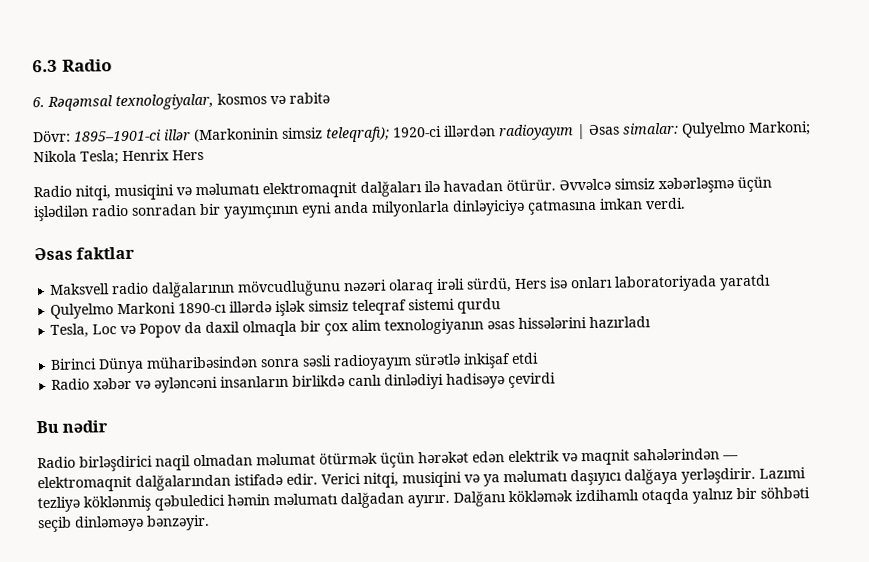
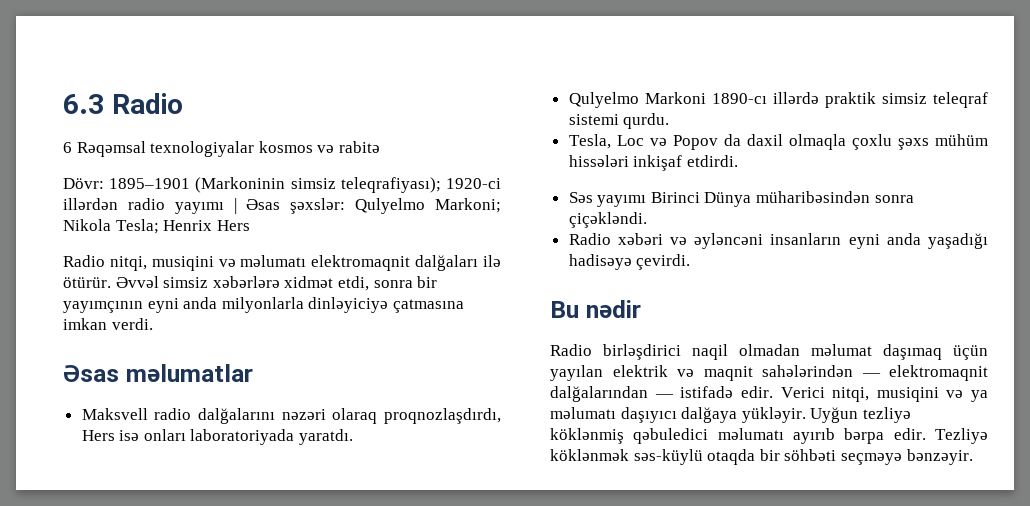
[32,93,214,111] 6. Rəqəmsal texnologiyalar, -> [63,141,255,157] 6 Rəqəmsal texnologiyalar
[74,129,191,142] 1895–1901-ci illər -> [109,178,191,189] 1895–1901
[326,126,390,143] teleqrafı); -> [340,177,441,193] teleqrafiyası);
[498,124,574,141] radioyayım -> [127,198,224,214] radio yayımı
[622,122,679,135] simalar: -> [290,198,346,214] şəxslər:
[443,176,772,194] [34,204,197,222] havadan ötürür. Əvvəlcə simsiz xəbərləşmə üçün işlədilən radio sonradan -> [63,276,413,291] ötürür. Əvvəl simsiz xəbərlərə xidmət etdi, sonra
[76,246,136,260] faktlar -> [125,364,253,382] məlumatlar
[151,277,513,298] dalğalarının mövcudluğunu nəzəri olaraq irəli sürdü, -> [198,408,501,424] dalğalarını nəzəri olaraq proqnozlaşdırdı,
[719,274,772,291] yaratdı -> [299,429,354,445] yaratdı.
[275,300,307,317] işlək -> [824,92,876,108] praktik
[457,298,502,314] qurdu -> [623,113,670,129] qurdu.
[300,316,652,336] [50,352,540,374] [51,377,133,390] bir çox alim texnologiyanın əsas hissələrini hazırladı // Birinci Dünya müharibəsindən sonra səsli radioyayım sürətlə inkişaf etdi // Radio xəbər -> [851,134,988,150] [568,155,738,171] [568,191,914,207] [568,212,647,228] [568,233,663,245] çoxlu şəxs mühüm hissələri inkişaf etdirdi. // Səs yayımı Birinci Dünya müharibəsindən sonra çiçəkləndi. // Radio xəbəri
[292,372,557,390] birlikdə canlı dinlədiyi hadisəyə çevirdi -> [848,233,988,249] [568,254,691,270] eyni anda yaşadığı hadisəyə çevirdi.
[319,451,505,468] ötürmək üçün hərəkət edən -> [883,344,988,360] [550,365,603,381] daşımaq üçün yayılan
(231, 482) none -> [654,394,674,398] —
[681,467,806,484] yerləşdirir. Lazımi -> [741,407,859,423] yükləyir. Uyğun
[227,487,810,509] [38,515,144,533] həmin məlumatı dalğadan ayırır. Dalğanı kökləmək izdihamlı otaqda yalnız bir söhbəti seçib dinləməyə -> [717,428,988,444] [550,449,902,465] məlumatı ayırıb bərpa edir. Tezliyə köklənmək səs-küylü otaqda bir söhbəti seçməyə

